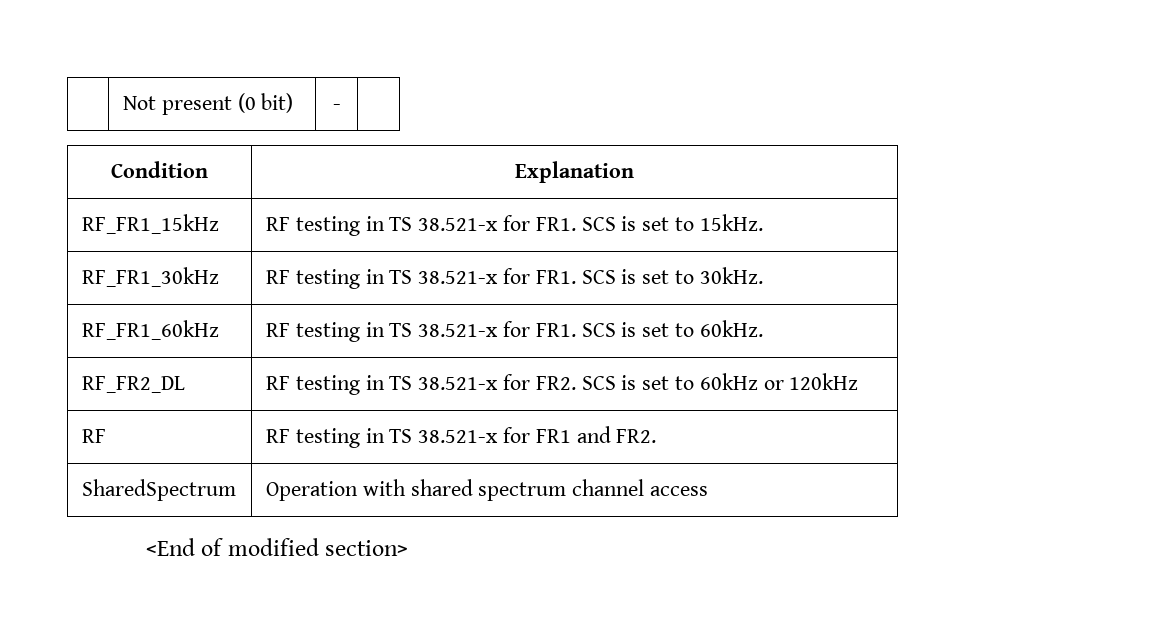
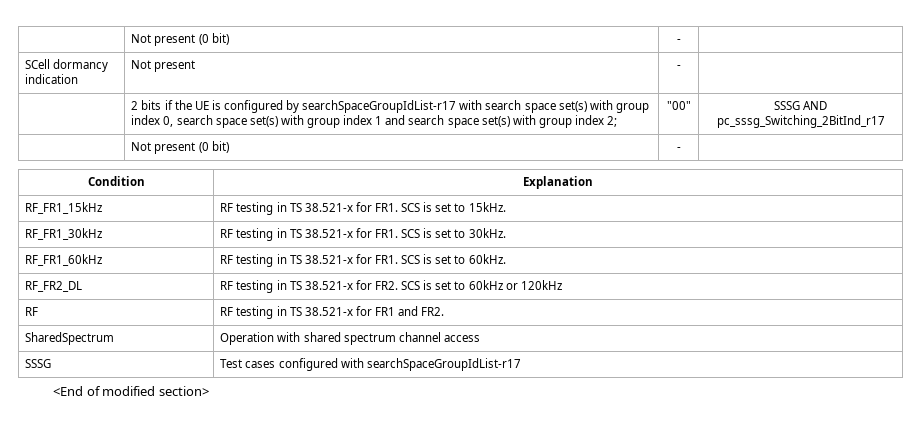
[122,93,294,115] [332,104,341,110] | Not present (0 bit) | - | -> [131,33,229,46] [676,39,681,43] [25,59,109,72] [25,74,79,84] [131,60,196,72] [676,65,681,69] [131,100,649,113] [131,115,618,128] [666,101,691,110] [773,101,828,110] [716,115,885,128] [131,141,229,154] [676,147,681,151] | Not present (0 bit) | - | // SCell dormancy indication | Not present | - | // | 2 bits if the UE is configured by searchSpaceGroupIdList-r17 with search space set(s) with group index 0, search space set(s) with group index 1 and search space set(s) with group index 2; | "00" | SSSG AND pc_sssg_Switching_2BitInd_r17 // | Not present (0 bit) | - |
(709, 491) none -> [25,359,52,368] [220,358,521,371] // SSSG | Test cases configured with searchSpaceGroupIdList-r17

